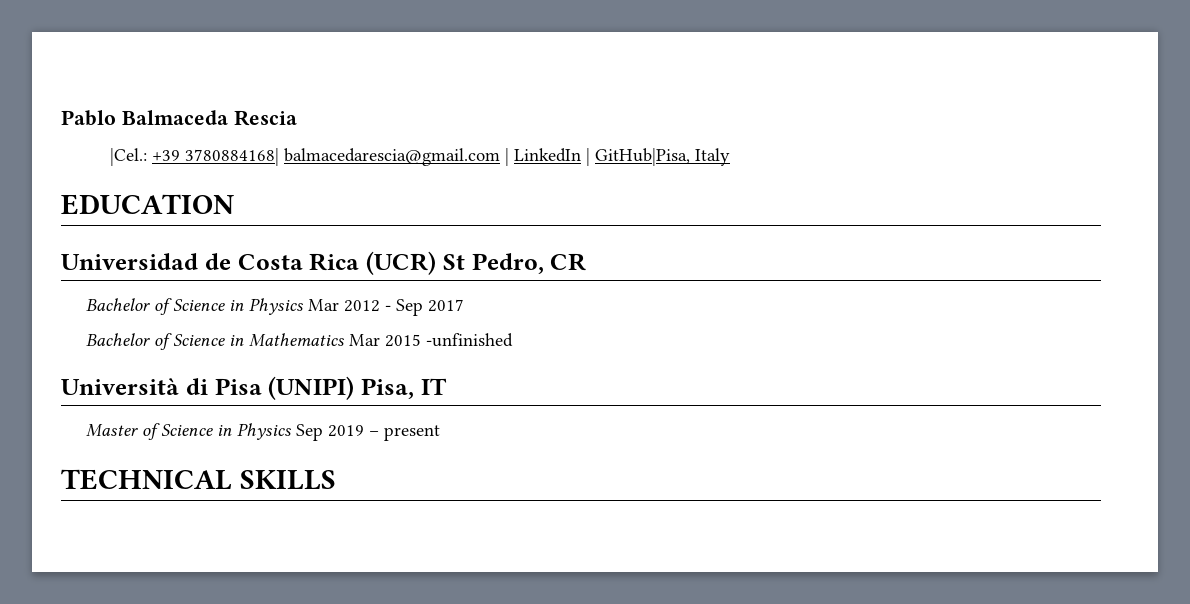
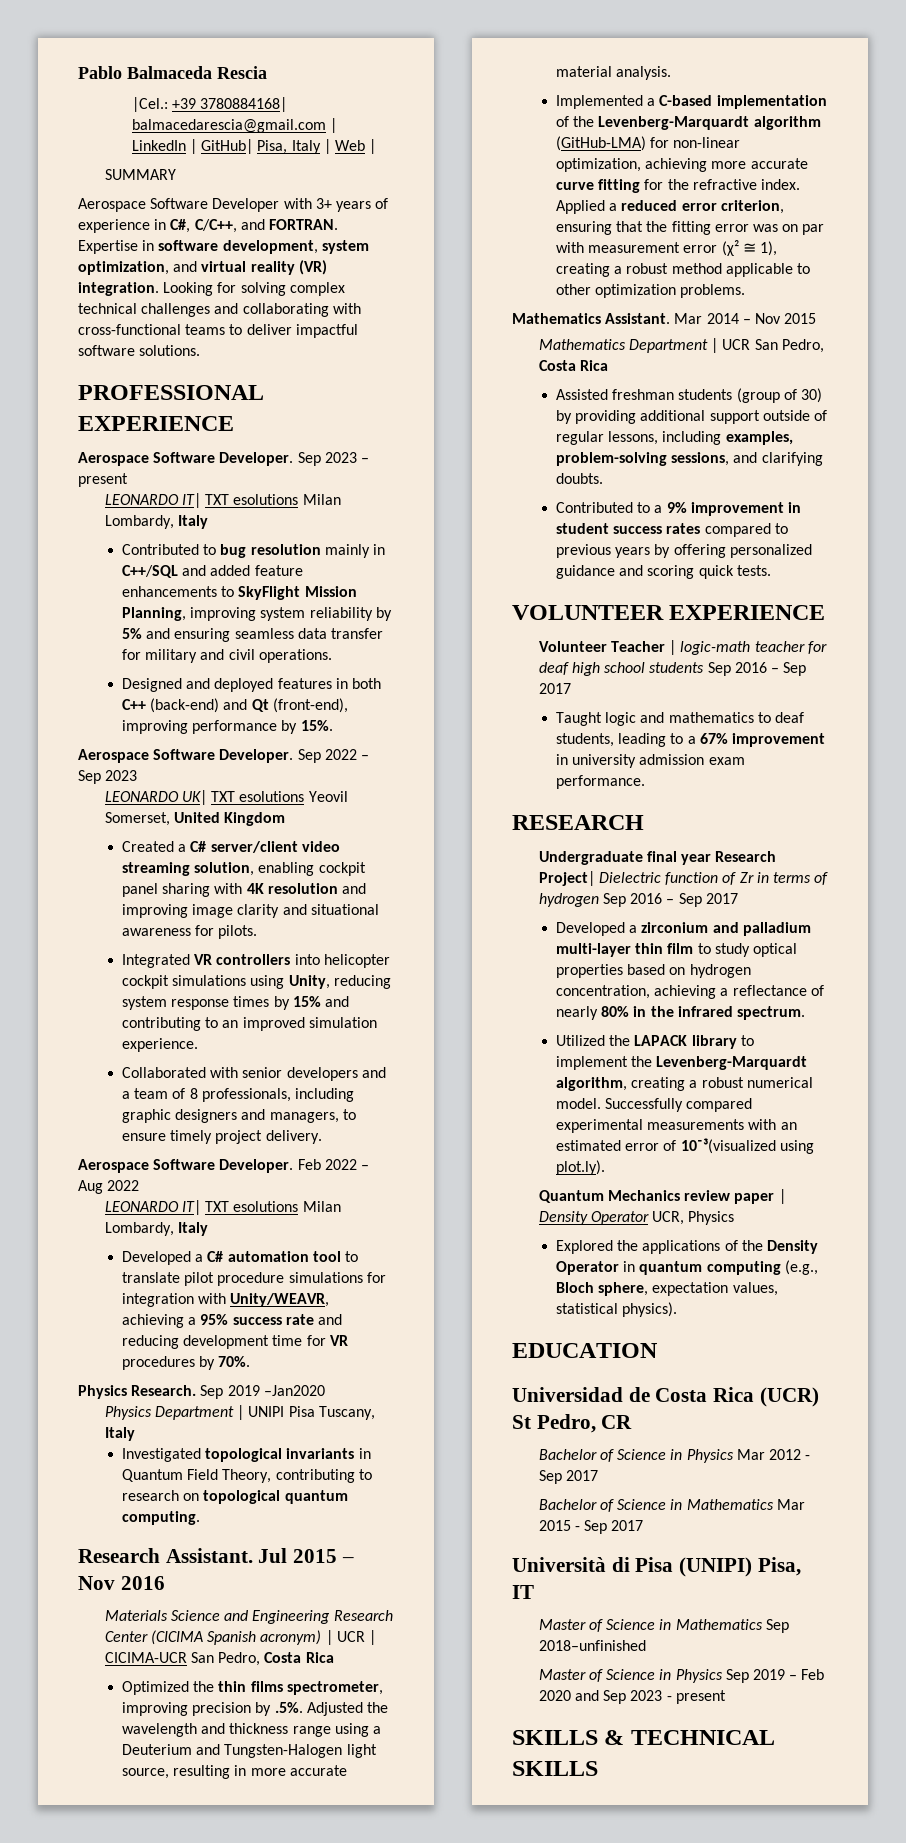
[595,148,731,166] GitHub|Pisa, Italy -> [201,139,377,154] [104,169,176,180] [78,198,389,212] [78,219,338,233] [78,240,369,254] [78,260,327,275] [78,282,345,296] [78,303,361,317] [78,324,358,338] [78,345,201,356] [78,385,264,400] [78,416,234,431] [78,452,369,466] [78,473,128,487] [104,493,341,508] [104,515,209,529] [121,544,385,558] [121,565,303,578] [121,586,357,600] [121,607,392,621] [121,628,383,642] [121,649,332,663] [121,678,381,692] [121,698,348,713] [121,720,333,734] [78,749,369,763] [78,770,138,784] [104,790,348,805] [104,812,286,826] [121,841,340,853] [121,862,366,876] [121,883,366,897] [121,904,379,918] [121,925,258,939] [121,954,390,968] [121,975,391,989] [121,996,349,1010] [121,1017,377,1031] [121,1038,198,1052] [121,1067,386,1081] [121,1088,354,1102] [121,1109,356,1123] [121,1130,322,1144] [78,1159,369,1173] [78,1180,140,1194] [104,1200,341,1215] [104,1222,209,1236] [121,1251,358,1265] [121,1272,386,1286] [121,1293,330,1307] [121,1314,342,1328] [121,1335,348,1349] [121,1356,251,1370] [78,1385,325,1399] [104,1405,375,1420] [104,1427,135,1441] [121,1448,371,1462] [121,1469,372,1483] [121,1490,348,1504] [121,1511,200,1525] [78,1548,354,1563] [78,1576,165,1590] [104,1610,393,1624] [104,1630,377,1645] [104,1652,334,1666] [121,1681,383,1695] [121,1702,388,1716] [121,1723,381,1737] [121,1744,377,1758] [121,1765,347,1779] [555,66,672,80] [555,95,827,109] [555,116,821,130] [555,136,741,151] [555,158,808,172] [555,179,800,193] [555,200,784,214] [555,221,825,235] [555,240,777,256] [555,263,810,277] [555,284,746,298] [512,313,817,324] [538,338,824,353] [538,360,609,371] [555,388,822,403] [555,410,827,424] [555,431,793,445] [555,452,823,466] [555,473,603,484] [555,502,801,516] [555,523,788,537] [555,544,812,558] [555,565,771,579] [512,605,826,620] [538,640,827,655] [538,662,807,676] [538,683,571,694] [555,712,804,726] [555,733,825,747] [555,754,745,768] [555,775,645,789] [512,815,644,830] [538,851,777,865] [538,871,829,886] [538,893,738,907] [555,922,811,936] [555,943,797,957] [555,964,751,978] [555,985,824,999] [555,1006,805,1020] [555,1035,754,1049] [555,1056,808,1070] [555,1077,813,1091] [555,1098,753,1112] [555,1119,797,1133] [555,1138,814,1154] [555,1160,605,1175] [538,1189,786,1204] [538,1211,735,1225] [555,1240,818,1254] [555,1260,818,1275] [555,1282,778,1296] [555,1302,678,1317] GitHub| Pisa, Italy | Web | // SUMMARY // Aerospace Software Developer with 3+ years of experience in C#, C/C++, and FORTRAN. Expertise in software development, system optimization, and virtual reality (VR) integration. Looking for solving complex technical challenges and collaborating with cross-functional teams to deliver impactful software solutions. // PROFESSIONAL EXPERIENCE // Aerospace Software Developer. Sep 2023 – present // LEONARDO IT| TXT esolutions Milan Lombardy, Italy // Contributed to bug resolution mainly in C++/SQL and added feature enhancements to SkyFlight Mission Planning, improving system reliability by 5% and ensuring seamless data transfer for military and civil operations. // Designed and deployed features in both C++ (back-end) and Qt (front-end), improving performance by 15%. // Aerospace Software Developer. Sep 2022 – Sep 2023 // LEONARDO UK| TXT esolutions Yeovil Somerset, United Kingdom // Created a C# server/client video streaming solution, enabling cockpit panel sharing with 4K resolution and improving image clarity and situational awareness for pilots. // Integrated VR controllers into helicopter cockpit simulations using Unity, reducing system response times by 15% and contributing to an improved simulation experience. // Collaborated with senior developers and a team of 8 professionals, including graphic designers and managers, to ensure timely project delivery. // Aerospace Software Developer. Feb 2022 – Aug 2022 // LEONARDO IT| TXT esolutions Milan Lombardy, Italy // Developed a C# automation tool to translate pilot procedure simulations for integration with Unity/WEAVR, achieving a 95% success rate and reducing development time for VR procedures by 70%. // Physics Research. Sep 2019 –Jan2020 // Physics Department | UNIPI Pisa Tuscany, Italy // Investigated topological invariants in Quantum Field Theory, contributing to research on topological quantum computing. // Research Assistant. Jul 2015 – Nov 2016 // Materials Science and Engineering Research Center (CICIMA Spanish acronym) | UCR | CICIMA-UCR San Pedro, Costa Rica // Optimized the thin films spectrometer, improving precision by .5%. Adjusted the wavelength and thickness range using a Deuterium and Tungsten-Halogen light source, resulting in more accurate material analysis. // Implemented a C-based implementation of the Levenberg-Marquardt algorithm (GitHub-LMA) for non-linear optimization, achieving more accurate curve fitting for the refractive index. Applied a reduced error criterion, ensuring that the fitting error was on par with measurement error (χ² ≅ 1), creating a robust method applicable to other optimization problems. // Mathematics Assistant. Mar 2014 – Nov 2015 // Mathematics Department | UCR San Pedro, Costa Rica // Assisted freshman students (group of 30) by providing additional support outside of regular lessons, including examples, problem-solving sessions, and clarifying doubts. // Contributed to a 9% improvement in student success rates compared to previous years by offering personalized guidance and scoring quick tests. // VOLUNTEER EXPERIENCE // Volunteer Teacher | logic-math teacher for deaf high school students Sep 2016 – Sep 2017 // Taught logic and mathematics to deaf students, leading to a 67% improvement in university admission exam performance. // RESEARCH // Undergraduate final year Research Project| Dielectric function of Zr in terms of hydrogen Sep 2016 – Sep 2017 // Developed a zirconium and palladium multi-layer thin film to study optical properties based on hydrogen concentration, achieving a reflectance of nearly 80% in the infrared spectrum. // Utilized the LAPACK library to implement the Levenberg-Marquardt algorithm, creating a robust numerical model. Successfully compared experimental measurements with an estimated error of 10⁻³(visualized using plot.ly). // Quantum Mechanics review paper | Density Operator UCR, Physics // Explored the applications of the Density Operator in quantum computing (e.g., Bloch sphere, expectation values, statistical physics).
[425,333,513,347] -unfinished -> [575,1520,644,1534] - Sep 2017
(447, 386) none -> [538,1619,789,1633] [538,1640,646,1651] // Master of Science in Mathematics Sep 2018–unfinished
[383,425,440,441] present // -> [801,1669,825,1680] [538,1690,726,1704] [512,1730,625,1745] Feb 2020 and Sep 2023 - present // SKILLS &

